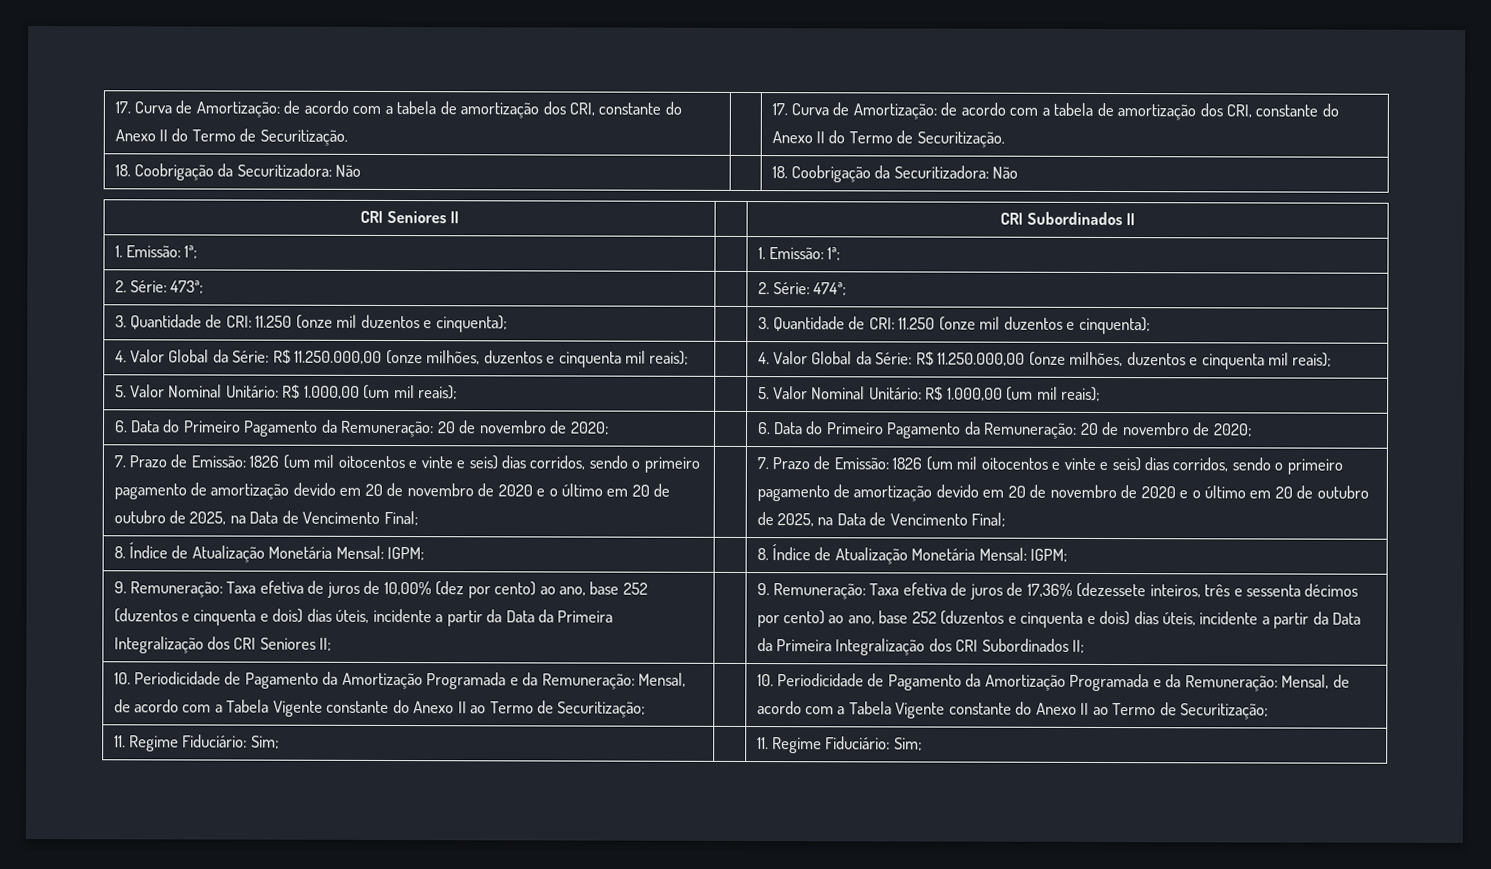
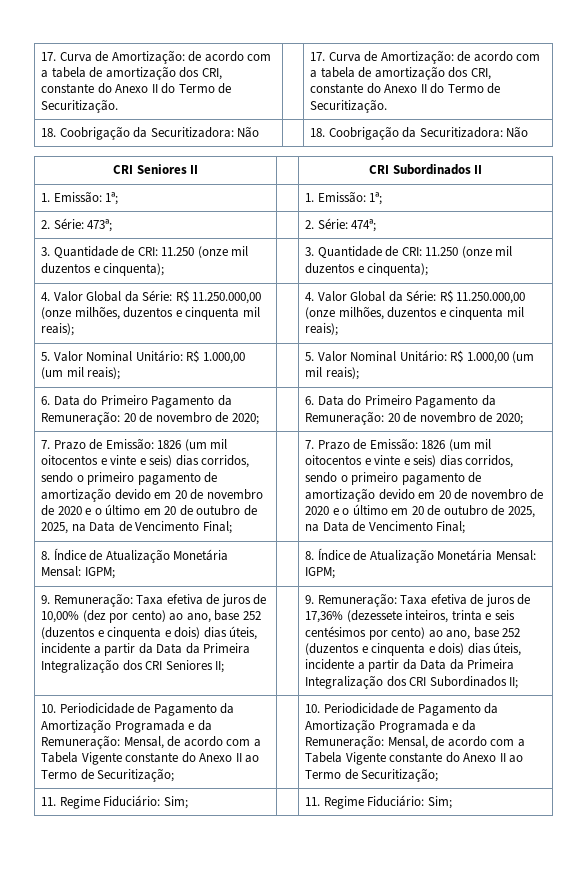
[1204,583,1359,597] três e sessenta décimos -> [451,610,515,621] [305,626,367,637] trinta e seis centésimos

